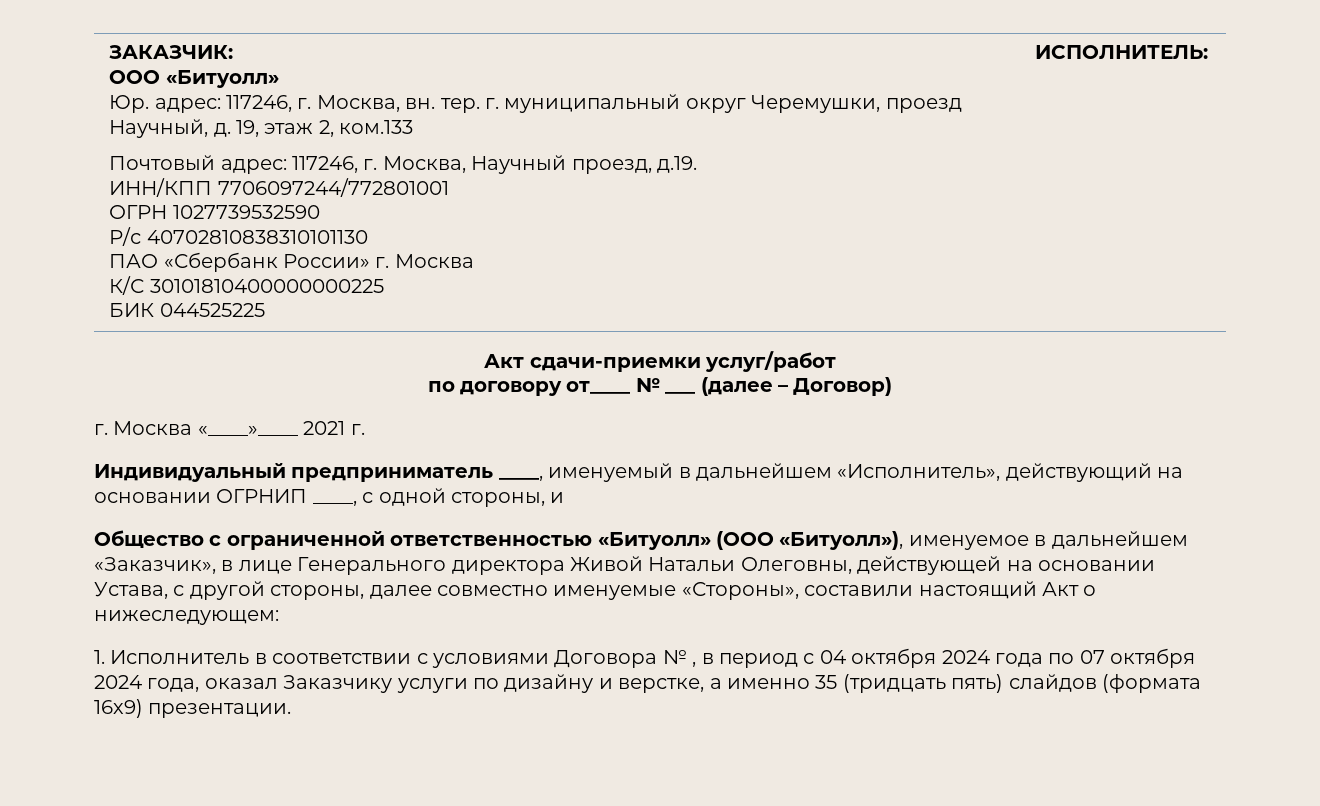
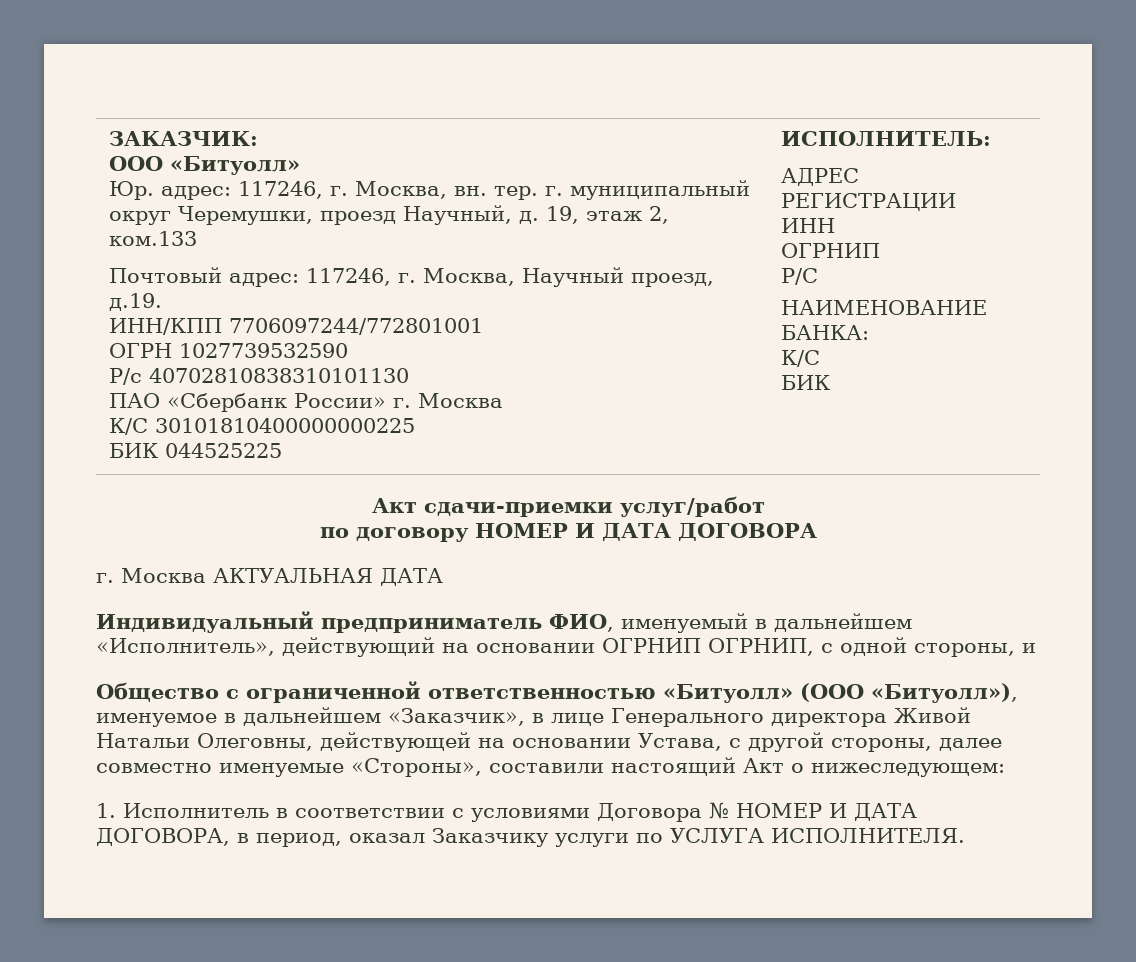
(1209, 52) none -> [780,168,859,186] [780,193,956,211] [780,218,835,233] [780,243,880,258] [780,268,818,285] [780,300,987,315] [780,325,869,340] [780,350,820,367] [780,375,830,390] // АДРЕС РЕГИСТРАЦИИ // ИНН // ОГРНИП // Р/С // НАИМЕНОВАНИЕ БАНКА: // К/С // БИК
[566,378,660,394] [665,377,893,396] [94,421,365,436] от____ № ___ (далее – Договор) // г. Москва «____»____ 2021 г. -> [474,523,817,541] [96,568,443,586] НОМЕР И ДАТА ДОГОВОРА // г. Москва АКТУАЛЬНАЯ ДАТА
[498,475,543,481] ____, -> [549,614,614,632] ФИО,
[312,500,357,506] ____, -> [708,638,814,656] ОГРНИП,
[692,648,1196,668] [94,674,1201,693] [94,699,292,718] , в период с 04 октября 2024 года по 07 октября 2024 года, оказал Заказчику услуги по дизайну и верстке, а именно 35 (тридцать пять) слайдов (формата 16х9) презентации. -> [736,803,917,821] [96,828,965,847] НОМЕР И ДАТА ДОГОВОРА, в период, оказал Заказчику услуги по УСЛУГА ИСПОЛНИТЕЛЯ.

